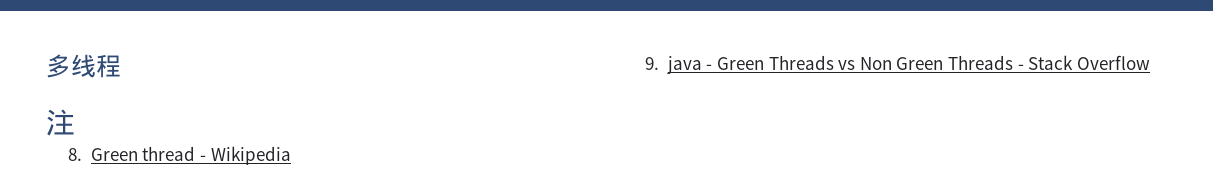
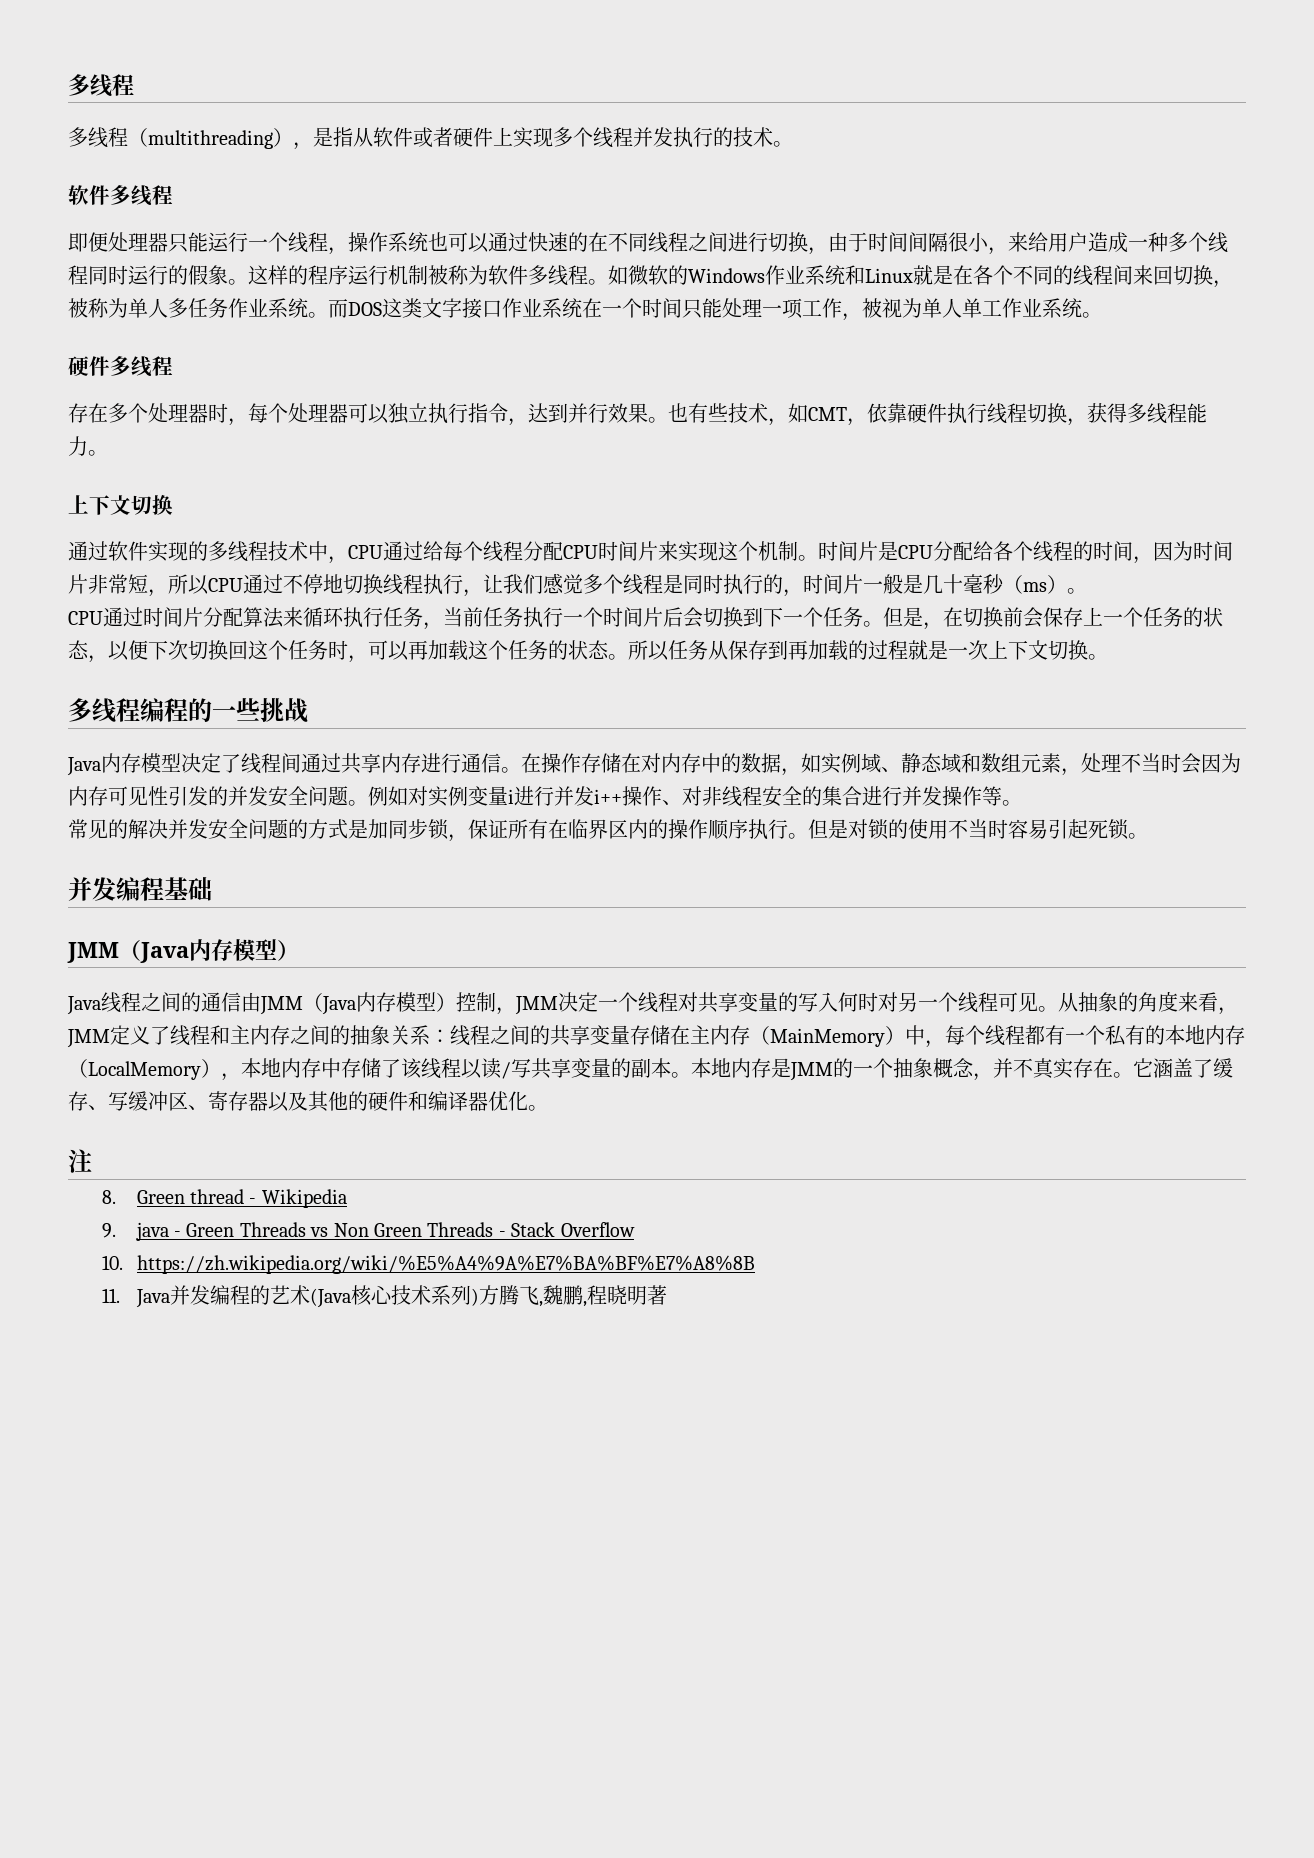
[46,54,121,78] 多线程 -> [68,74,134,97] [68,127,793,150] [68,185,173,206] [68,232,1228,255] [68,265,1233,288] [68,298,1102,321] [68,356,173,377] [68,403,1207,426] [68,436,108,456] [68,494,173,515] [68,541,1233,564] [68,573,1087,597] [68,607,1223,630] [68,640,1108,663] [68,698,308,723] [67,753,1241,776] [68,786,1022,807] [68,819,1148,842] [68,877,212,901] [67,939,299,963] [67,991,1238,1015] [67,1025,1245,1048] [68,1058,1233,1081] [68,1091,548,1112] 多线程 // 多线程（multithreading），是指从软件或者硬件上实现多个线程并发执行的技术。 // 软件多线程 // 即便处理器只能运行一个线程，操作系统也可以通过快速的在不同线程之间进行切换，由于时间间隔很小，来给用户造成一种多个线程同时运行的假象。这样的程序运行机制被称为软件多线程。如微软的Windows作业系统和Linux就是在各个不同的线程间来回切换，被称为单人多任务作业系统。而DOS这类文字接口作业系统在一个时间只能处理一项工作，被视为单人单工作业系统。 // 硬件多线程 // 存在多个处理器时，每个处理器可以独立执行指令，达到并行效果。也有些技术，如CMT，依靠硬件执行线程切换，获得多线程能力。 // 上下文切换 // 通过软件实现的多线程技术中，CPU通过给每个线程分配CPU时间片来实现这个机制。时间片是CPU分配给各个线程的时间，因为时间片非常短，所以CPU通过不停地切换线程执行，让我们感觉多个线程是同时执行的，时间片一般是几十毫秒（ms）。 // CPU通过时间片分配算法来循环执行任务，当前任务执行一个时间片后会切换到下一个任务。但是，在切换前会保存上一个任务的状态，以便下次切换回这个任务时，可以再加载这个任务的状态。所以任务从保存到再加载的过程就是一次上下文切换。 // 多线程编程的一些挑战 // Java内存模型决定了线程间通过共享内存进行通信。在操作存储在对内存中的数据，如实例域、静态域和数组元素，处理不当时会因为内存可见性引发的并发安全问题。例如对实例变量i进行并发i++操作、对非线程安全的集合进行并发操作等。 // 常见的解决并发安全问题的方式是加同步锁，保证所有在临界区内的操作顺序执行。但是对锁的使用不当时容易引起死锁。 // 并发编程基础 // JMM（Java内存模型） // Java线程之间的通信由JMM（Java内存模型）控制，JMM决定一个线程对共享变量的写入何时对另一个线程可见。从抽象的角度来看，JMM定义了线程和主内存之间的抽象关系：线程之间的共享变量存储在主内存（MainMemory）中，每个线程都有一个私有的本地内存（LocalMemory），本地内存中存储了该线程以读/写共享变量的副本。本地内存是JMM的一个抽象概念，并不真实存在。它涵盖了缓存、写缓冲区、寄存器以及其他的硬件和编译器优化。
(1150, 62) none -> [102,1255,755,1274] [102,1285,667,1308] // 10. https://zh.wikipedia.org/wiki/%E5%A4%9A%E7%BA%BF%E7%A8%8B // 11. Java并发编程的艺术(Java核心技术系列)方腾飞,魏鹏,程晓明著

